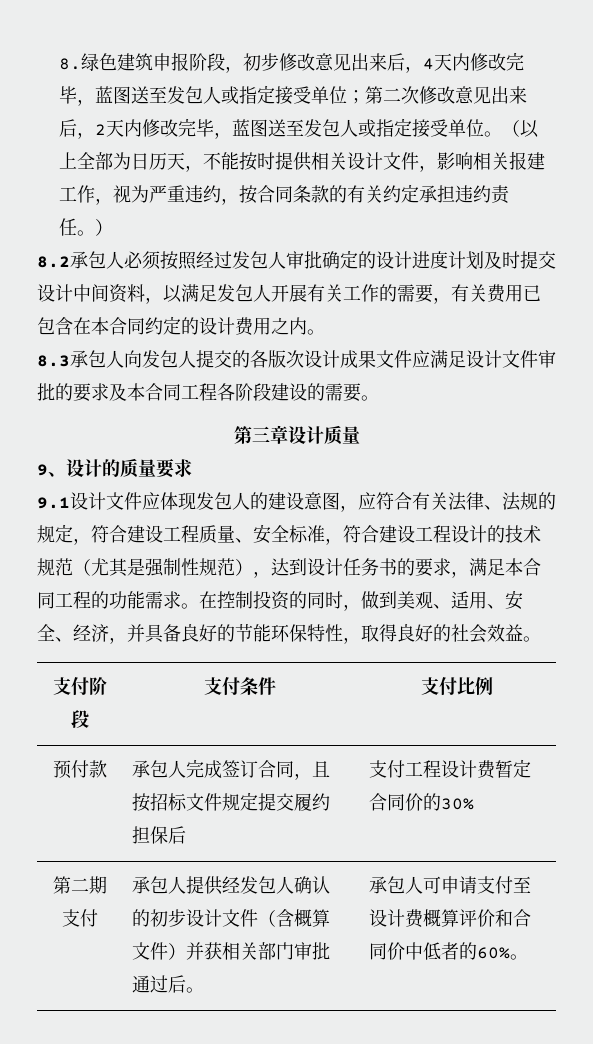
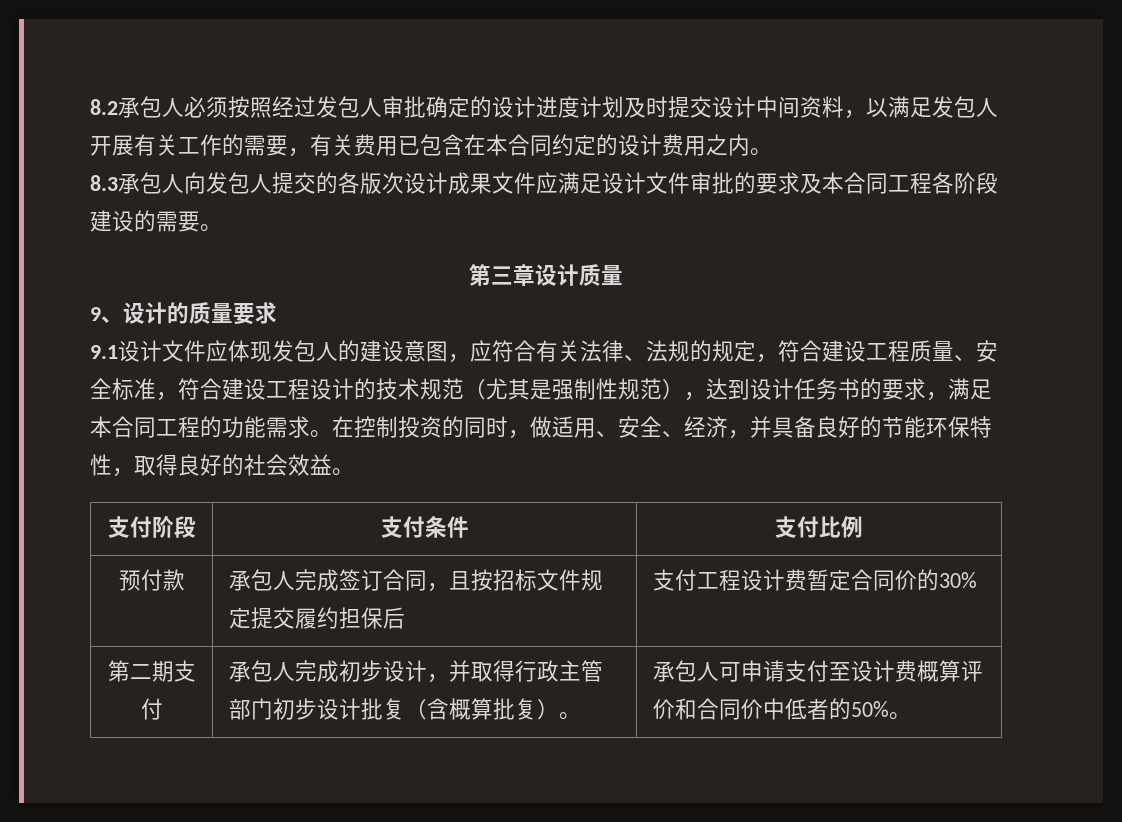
[59,52,525,73] [59,85,528,106] [59,118,540,139] [59,151,546,172] [59,184,511,205] [59,218,114,236] 8.绿色建筑申报阶段，初步修改意见出来后，4天内修改完毕，蓝图送至发包人或指定接受单位；第二次修改意见出来后，2天内修改完毕，蓝图送至发包人或指定接受单位。（以上全部为日历天，不能按时提供相关设计文件，影响相关报建工作，视为严重违约，按合同条款的有关约定承担违约责任。） // -> (90, 107) none
[379,591,451,609] 到美观、 -> (552, 427) none
[186,876,331,895] [132,909,331,927] [132,942,331,960] [132,975,187,993] 提供经发包人确认的初步设计文件（含概算文件）并获相关部门审批通过后 -> [294,660,603,683] [228,698,559,720] 完成初步设计，并取得行政主管部门初步设计批复（含概算批复）
[477,947,511,959] 60% -> [850,701,889,717] 50%

